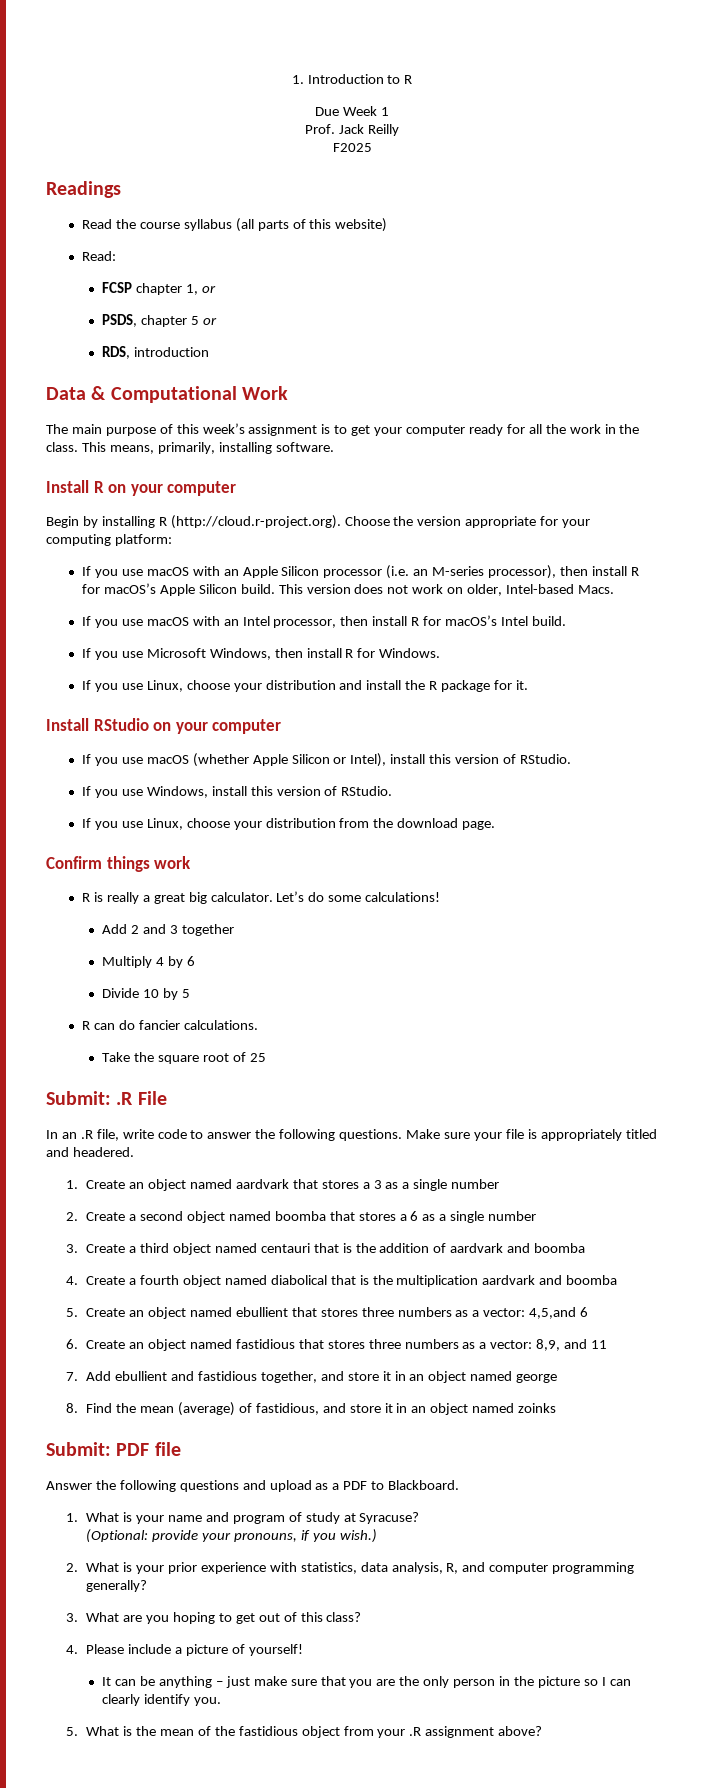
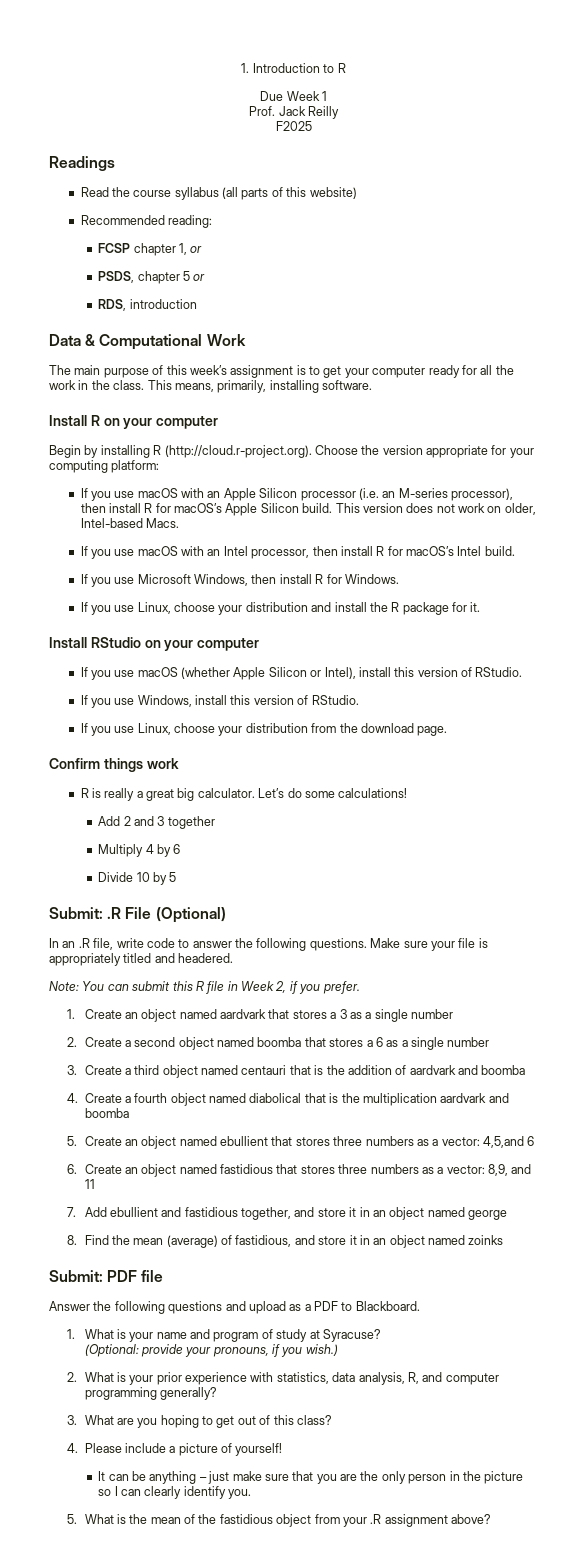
[82,251,117,261] Read: -> [80,215,212,228] Recommended reading:
[82,1020,258,1030] [102,1052,266,1064] // R can do fancier calculations. // Take the square root of 25 -> (177, 877) none
(167, 1098) none -> [155,907,226,923] (Optional)
(134, 1152) none -> [49,981,360,994] // Note: You can submit this R file in Week 2, if you prefer.

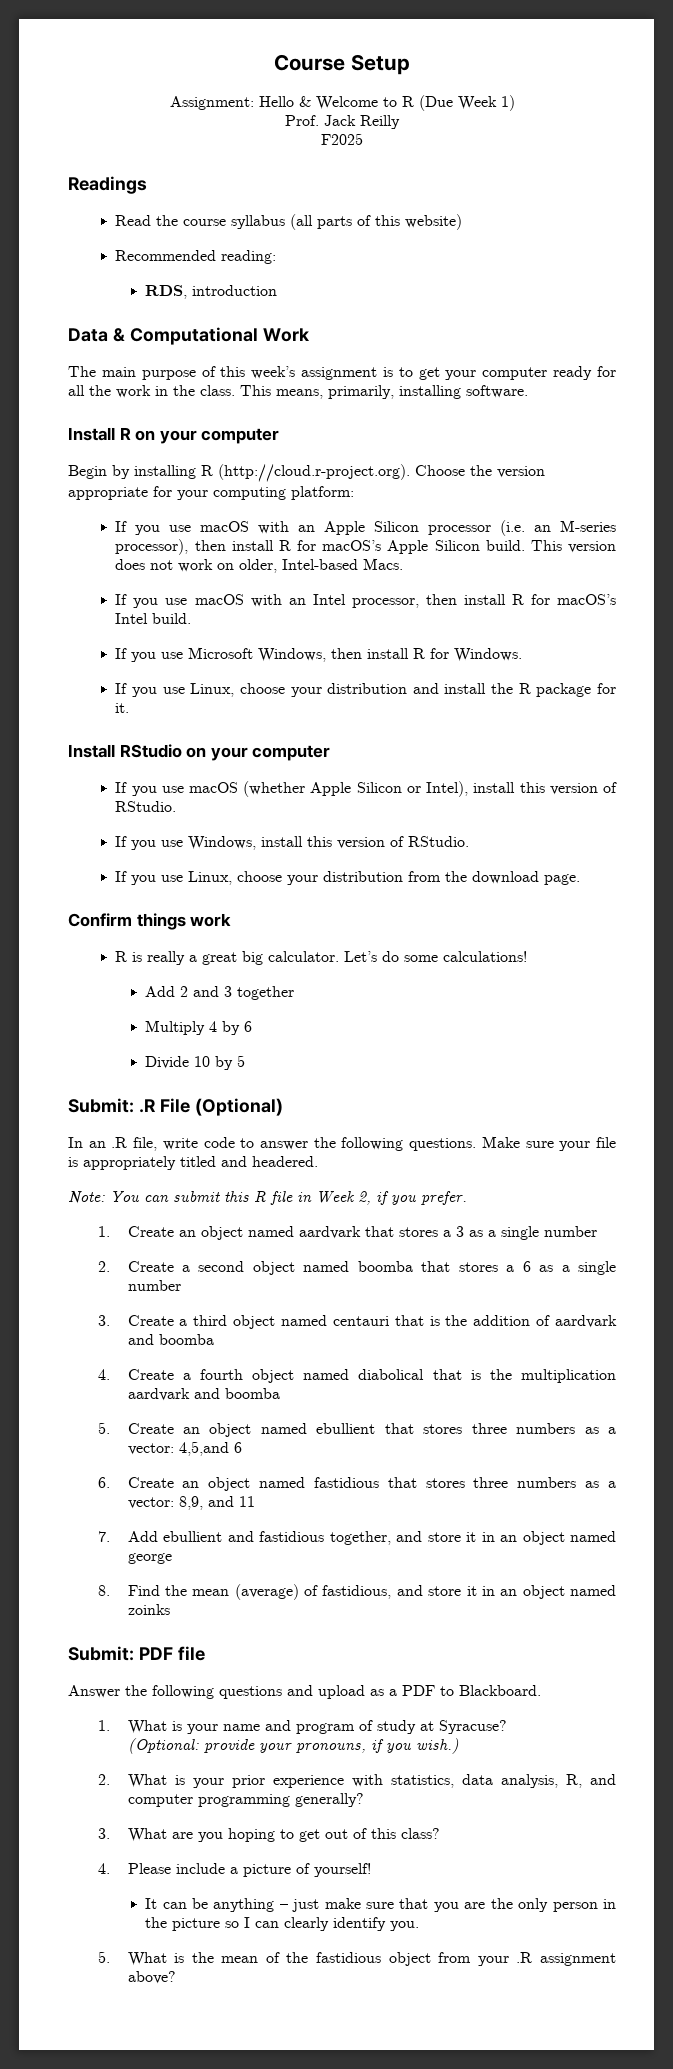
[241,63,320,73] 1. Introduction -> [274,54,410,75] [169,96,378,110] Course Setup // Assignment: Hello & Welcome
[260,91,327,101] // Due Week 1 -> [418,95,515,111] (Due Week 1)
[98,243,203,256] [98,271,206,284] // FCSP chapter 1, or // PSDS, chapter 5 or -> (277, 257) none

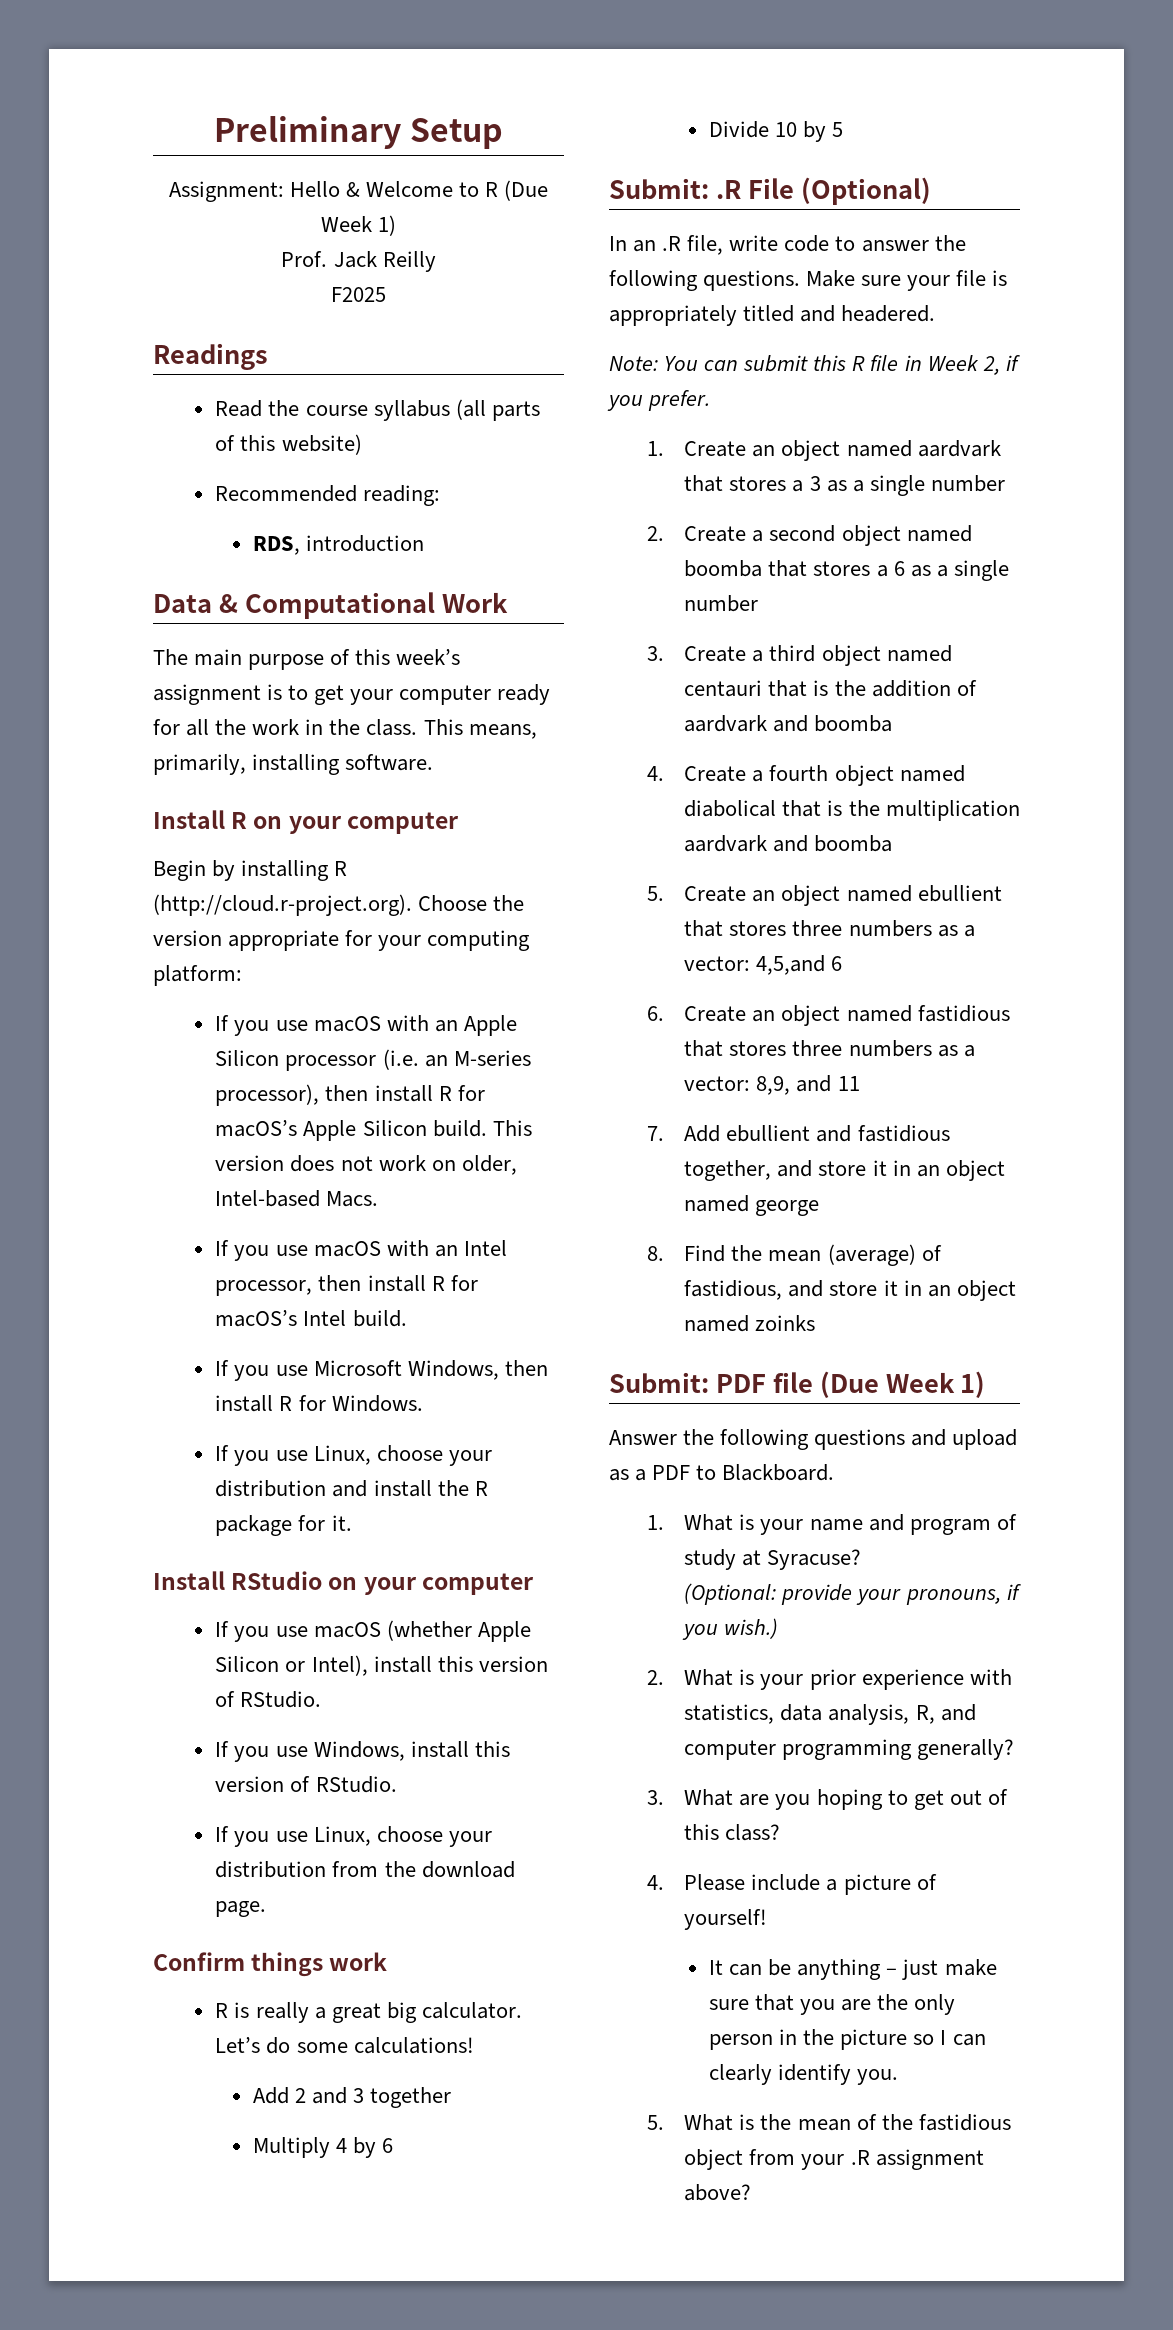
[274,54,346,71] Course -> [214,116,402,149] Preliminary
(205, 1653) none -> [819,1371,986,1398] (Due Week 1)

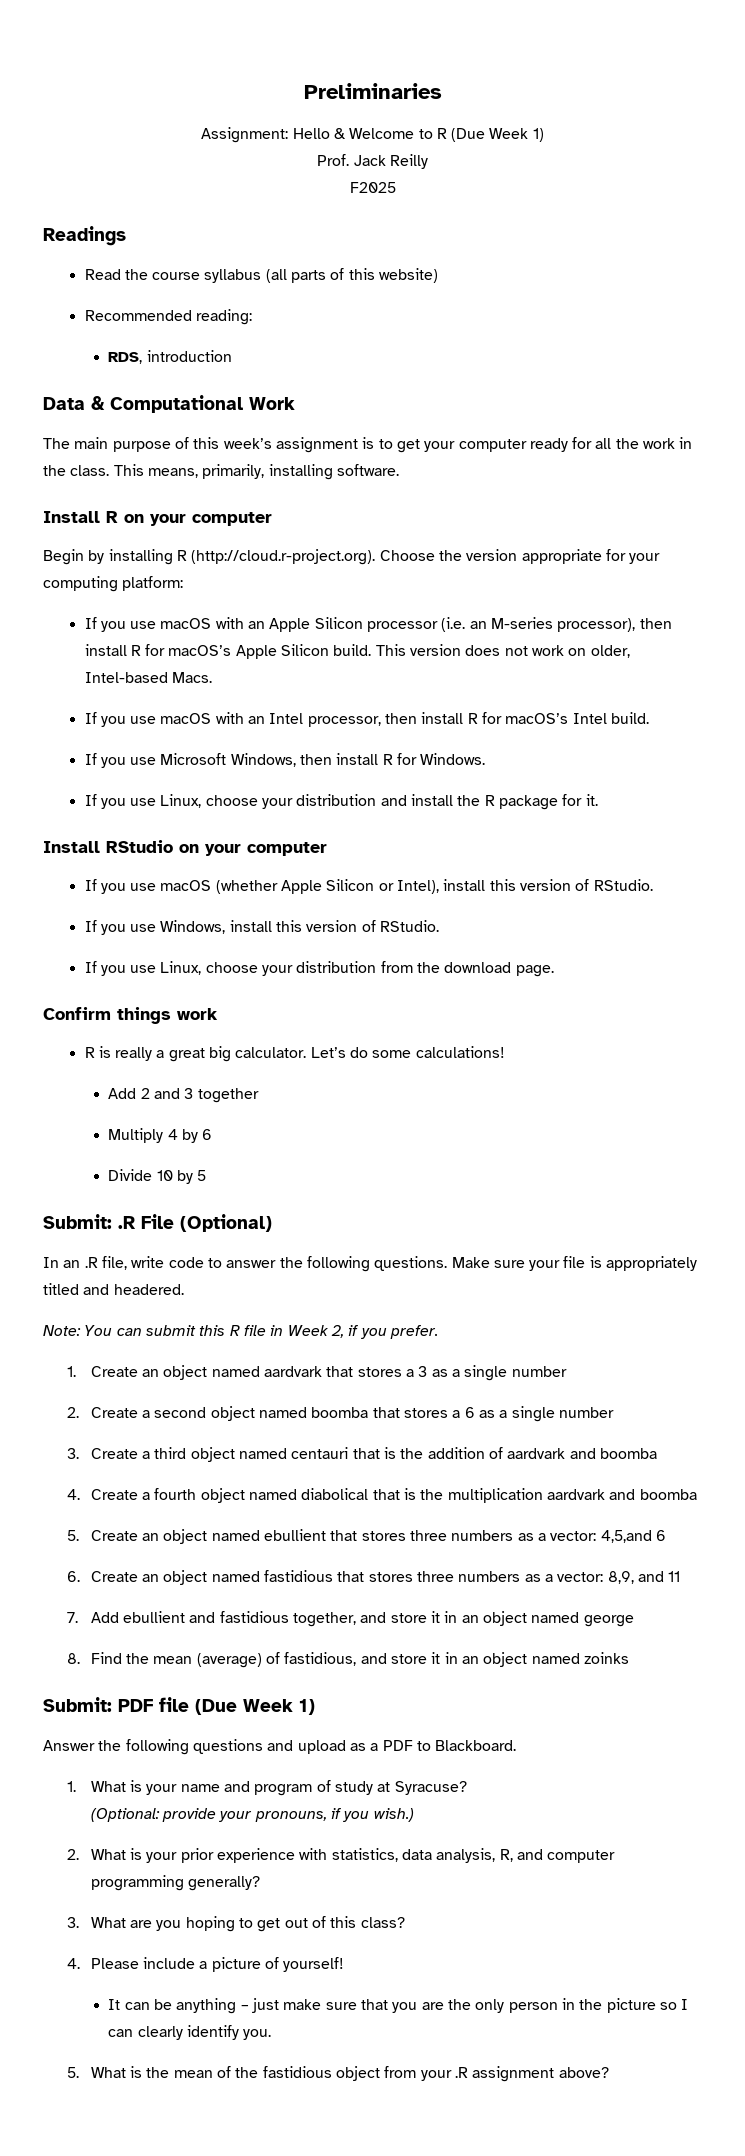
[214,116,503,149] Preliminary Setup -> [303,83,442,99] Preliminaries

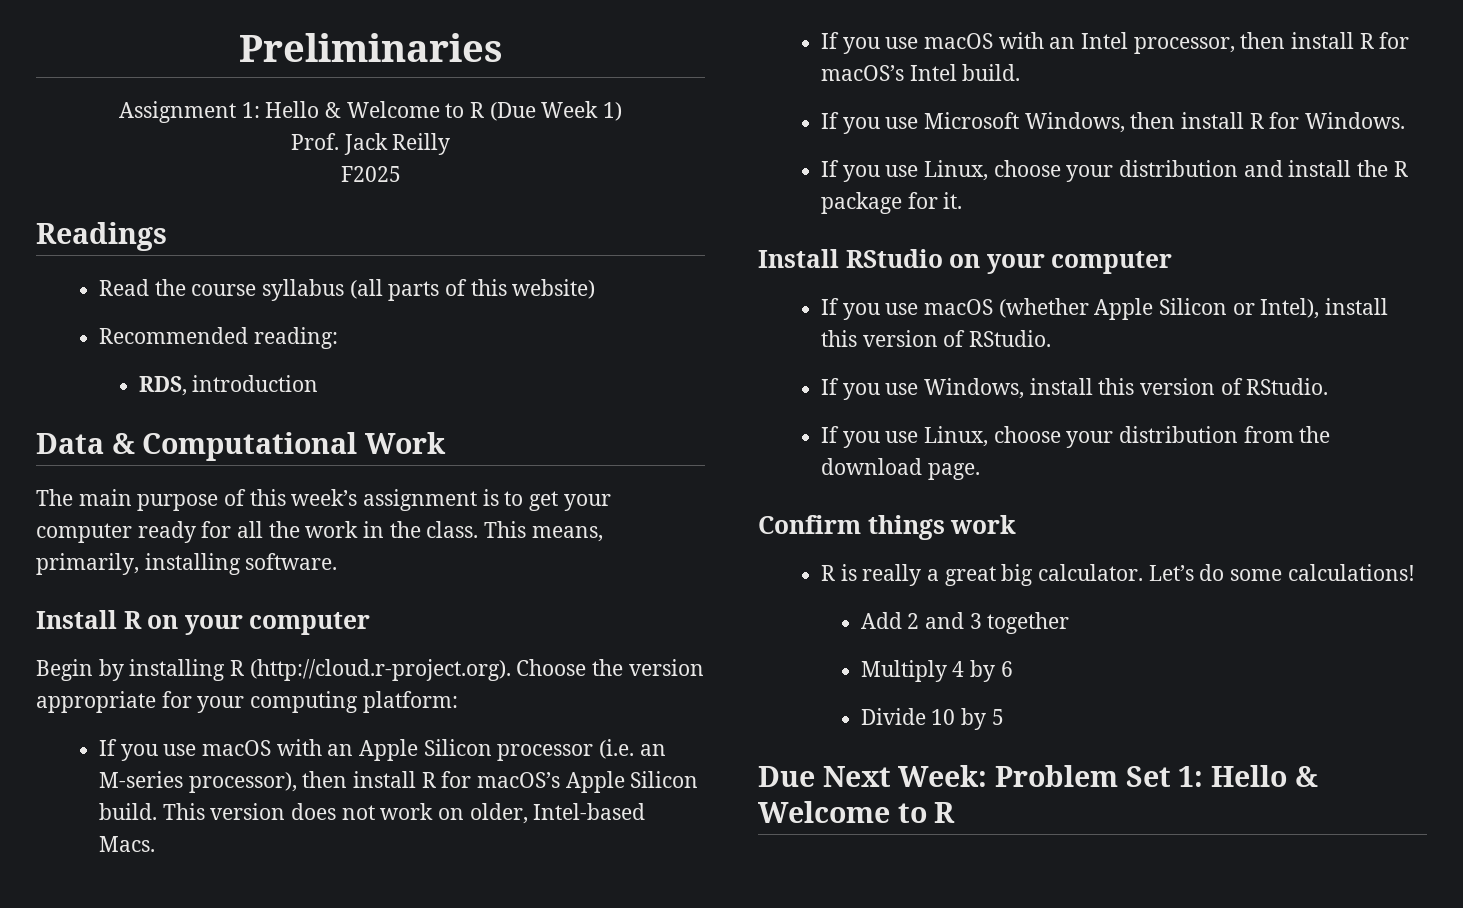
[201,127,289,143] Assignment: -> [118,101,260,123] Assignment 1:
[43,1214,272,1232] [43,1256,698,1272] [43,1283,184,1295] [43,1325,438,1339] [66,1365,567,1381] [66,1406,614,1422] [66,1447,657,1462] [66,1488,697,1503] [66,1529,666,1544] [66,1570,681,1585] [66,1611,634,1627] [66,1652,629,1668] [43,1697,315,1715] [43,1739,517,1755] [66,1780,467,1796] [90,1808,414,1822] [66,1848,616,1863] [90,1875,261,1891] [66,1916,405,1932] [66,1957,345,1972] [108,1998,689,2014] [108,2025,272,2040] [66,2066,609,2082] Submit: .R File (Optional) // In an .R file, write code to answer the following questions. Make sure your file is appropriately titled and headered. // Note: You can submit this R file in Week 2, if you prefer. // 1. Create an object named aardvark that stores a 3 as a single number // 2. Create a second object named boomba that stores a 6 as a single number // 3. Create a third object named centauri that is the addition of aardvark and boomba // 4. Create a fourth object named diabolical that is the multiplication aardvark and boomba // 5. Create an object named ebullient that stores three numbers as a vector: 4,5,and 6 // 6. Create an object named fastidious that stores three numbers as a vector: 8,9, and 11 // 7. Add ebullient and fastidious together, and store it in an object named george // 8. Find the mean (average) of fastidious, and store it in an object named zoinks // Submit: PDF file (Due Week 1) // Answer the following questions and upload as a PDF to Blackboard. // 1. What is your name and program of study at Syracuse? // (Optional: provide your pronouns, if you wish.) // 2. What is your prior experience with statistics, data analysis, R, and computer programming generally? // 3. What are you hoping to get out of this class? // 4. Please include a picture of yourself! // It can be anything – just make sure that you are the only person in the picture so I can clearly identify you. // 5. What is the mean of the fastidious object from your .R assignment above? -> [758,765,1318,787] [758,801,956,823] Due Next Week: Problem Set 1: Hello & Welcome to R

